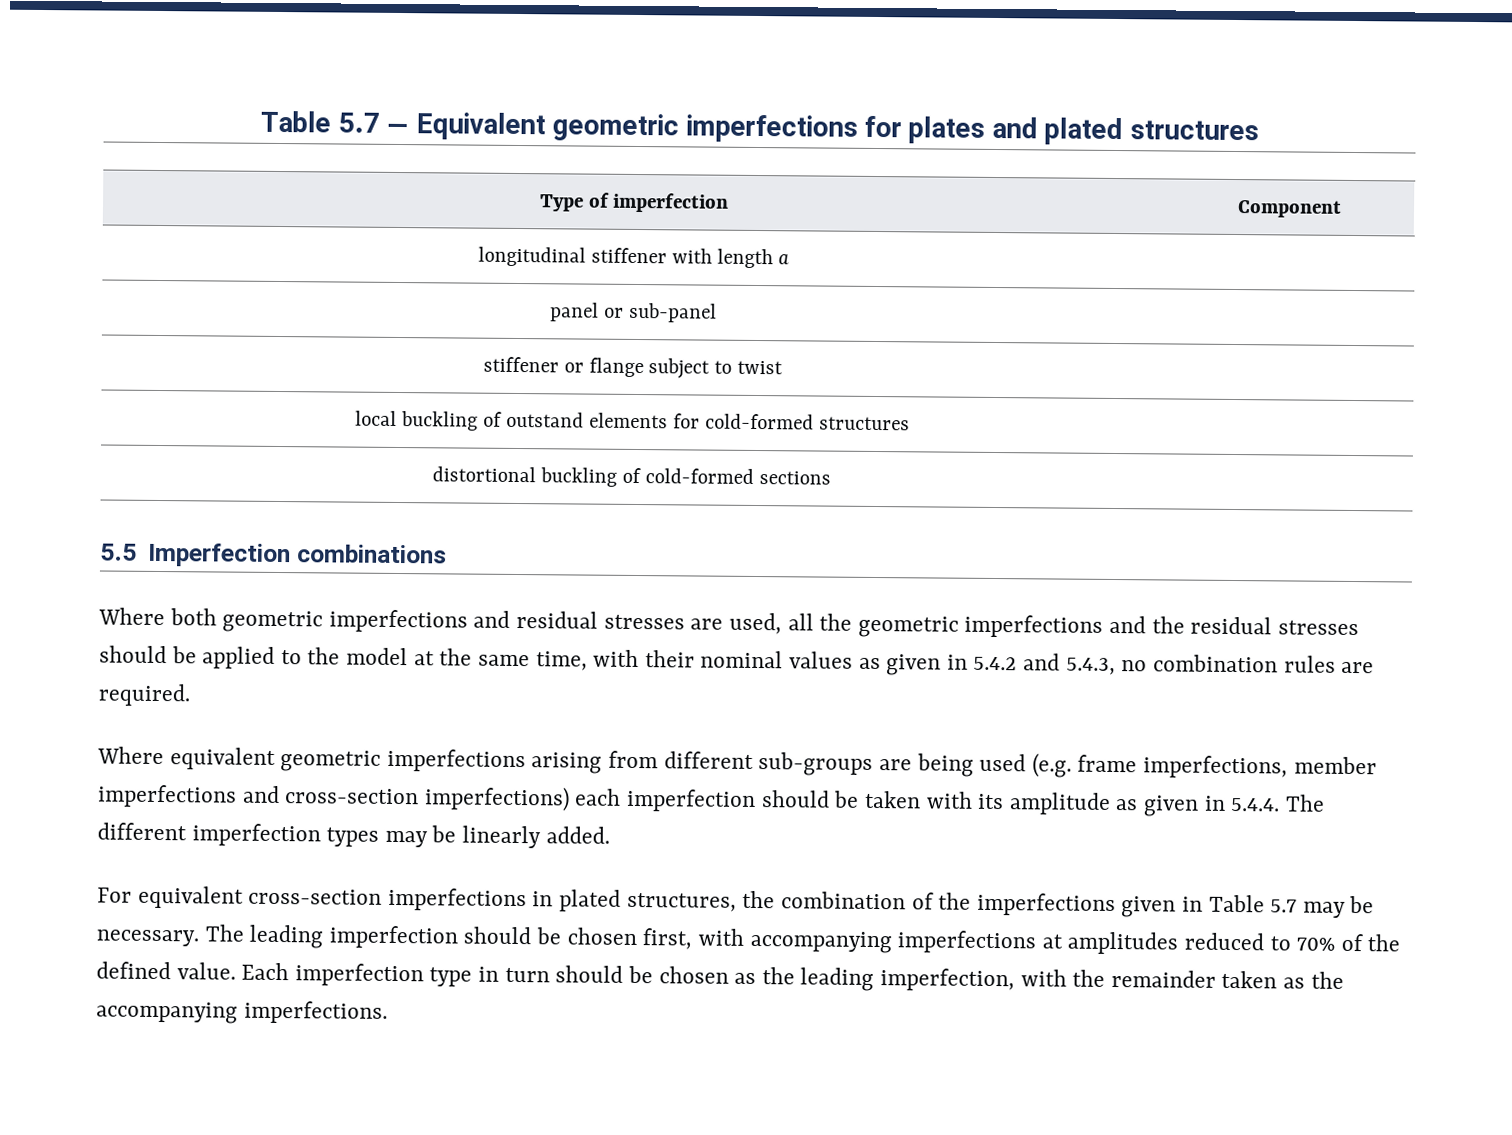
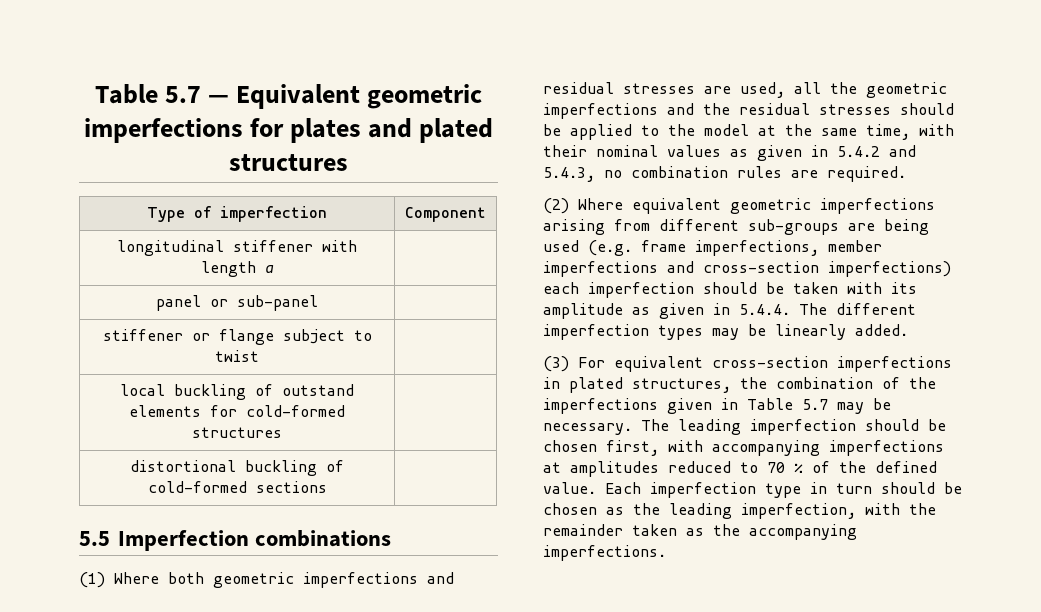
(447, 554) none -> [79,572,105,588] (1)
(191, 695) none -> [543,198,569,214] (2)
(610, 835) none -> [543,356,569,372] (3)
[1296,937,1336,951] 70% -> [767,462,803,473] 70 %

